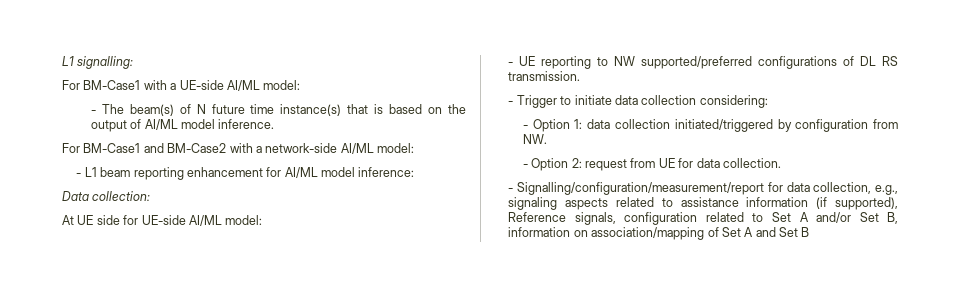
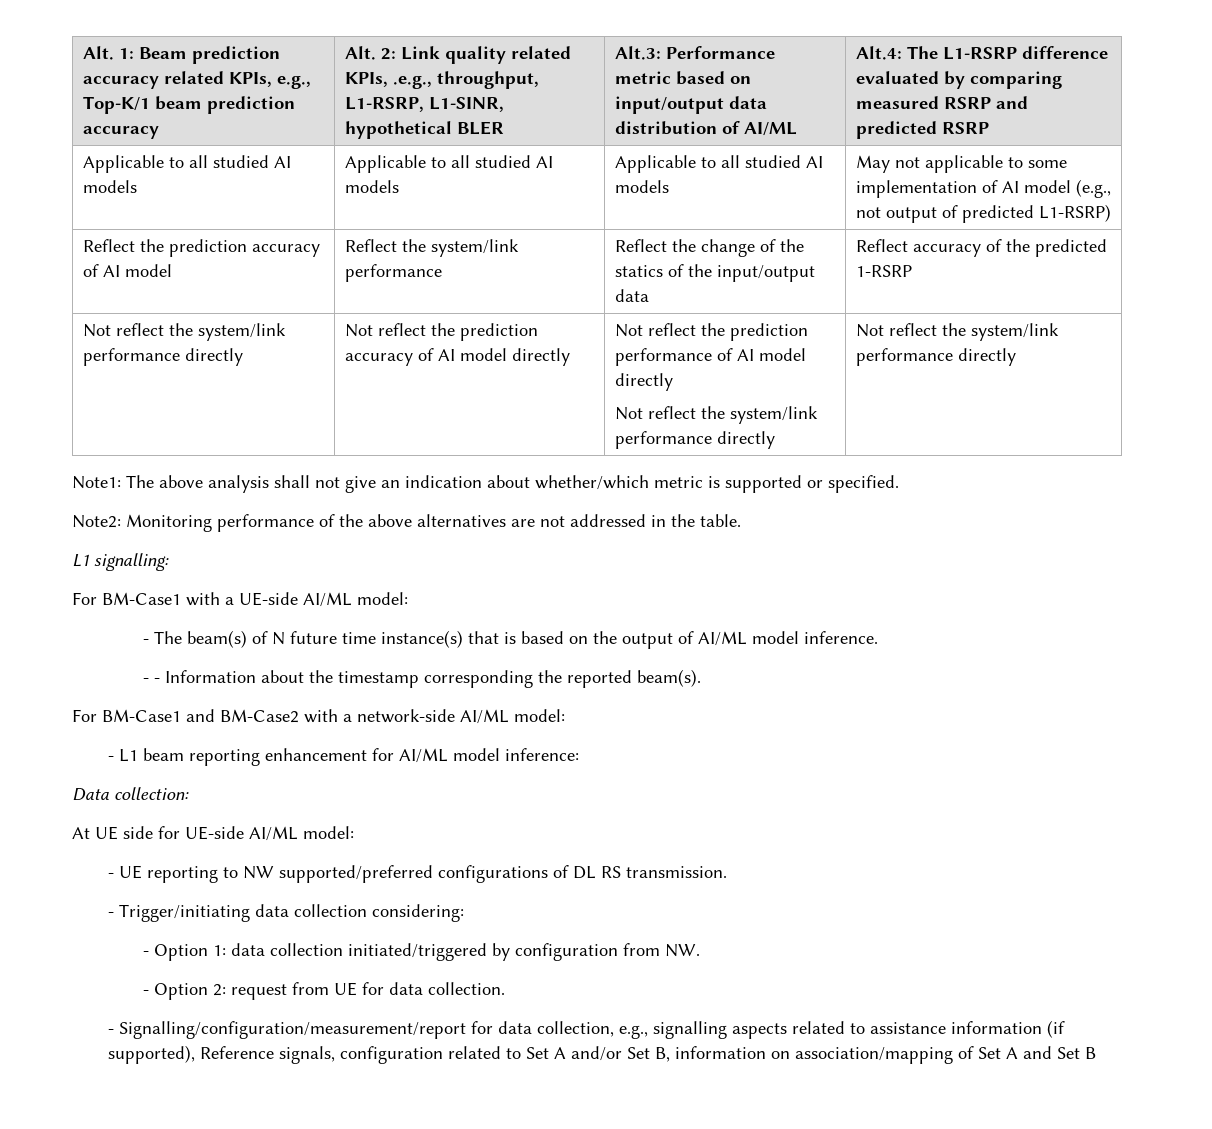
(62, 61) none -> [82,46,280,64] [82,71,311,89] [82,96,295,114] [82,126,159,139] [344,46,571,64] [344,71,539,89] [344,97,504,112] [344,121,504,139] [614,46,775,60] [614,71,751,85] [614,96,767,114] [614,121,797,136] [855,46,1108,60] [855,71,1062,89] [855,96,1028,109] [855,121,989,139] [82,155,291,173] [82,180,137,193] [344,155,553,173] [344,180,399,193] [614,155,823,173] [614,180,669,193] [855,155,1067,173] [855,179,1111,198] [855,204,1111,223] [82,239,320,257] [82,264,172,277] [344,239,519,257] [344,264,442,282] [614,239,804,257] [614,264,815,282] [614,289,649,302] [855,239,1107,257] [855,265,912,277] [82,323,286,341] [82,348,243,366] [344,323,538,341] [344,348,570,366] [614,323,808,341] [614,348,806,366] [614,373,673,391] [614,406,818,424] [614,431,775,449] [855,323,1059,341] [855,348,1016,366] [72,475,899,493] [72,514,741,532] Alt. 1: Beam prediction accuracy related KPIs, e.g., Top-K/1 beam prediction accuracy | Alt. 2: Link quality related KPIs, .e.g., throughput, L1-RSRP, L1-SINR, hypothetical BLER | Alt.3: Performance metric based on input/output data distribution of AI/ML | Alt.4: The L1-RSRP difference evaluated by comparing measured RSRP and predicted RSRP // Applicable to all studied AI models | Applicable to all studied AI models | Applicable to all studied AI models | May not applicable to some implementation of AI model (e.g., not output of predicted L1-RSRP) // Reflect the prediction accuracy of AI model | Reflect the system/link performance | Reflect the change of the statics of the input/output data | Reflect accuracy of the predicted 1-RSRP // Not reflect the system/link performance directly | Not reflect the prediction accuracy of AI model directly | Not reflect the prediction performance of AI model directly // Not reflect the system/link performance directly | Not reflect the system/link performance directly // Note1: The above analysis shall not give an indication about whether/which metric is supported or specified. // Note2: Monitoring performance of the above alternatives are not addressed in the table. //
(275, 124) none -> [143,669,702,688] // - - Information about the timestamp corresponding the reported beam(s).
[516,95,612,108] Trigger to initiate -> [118,904,250,922] Trigger/initiating
[508,197,558,210] signaling -> [652,1021,727,1039] signalling

